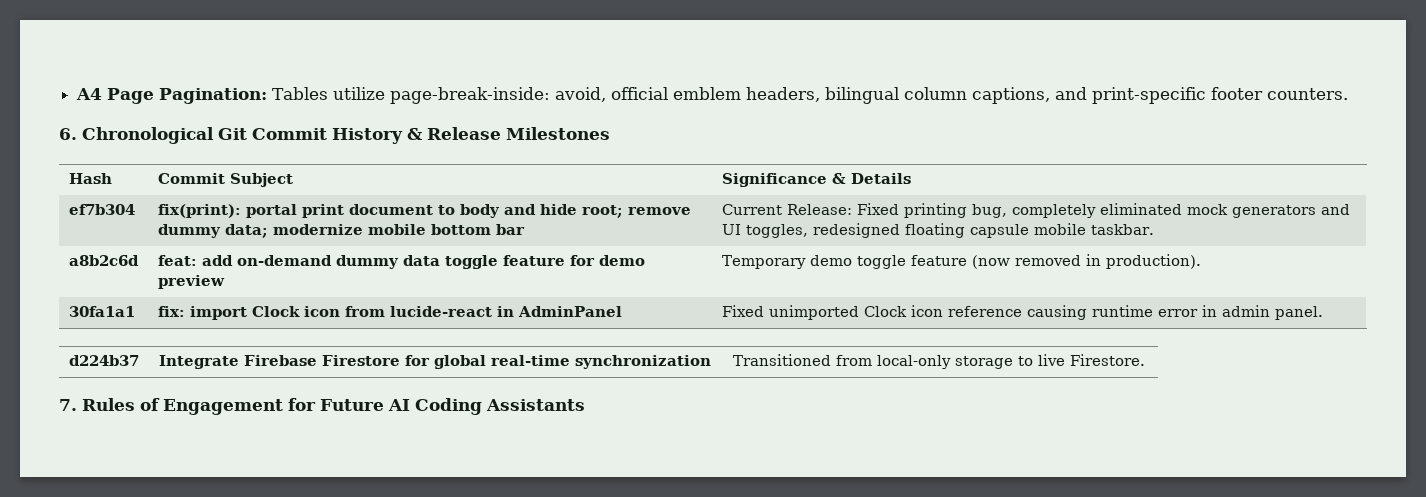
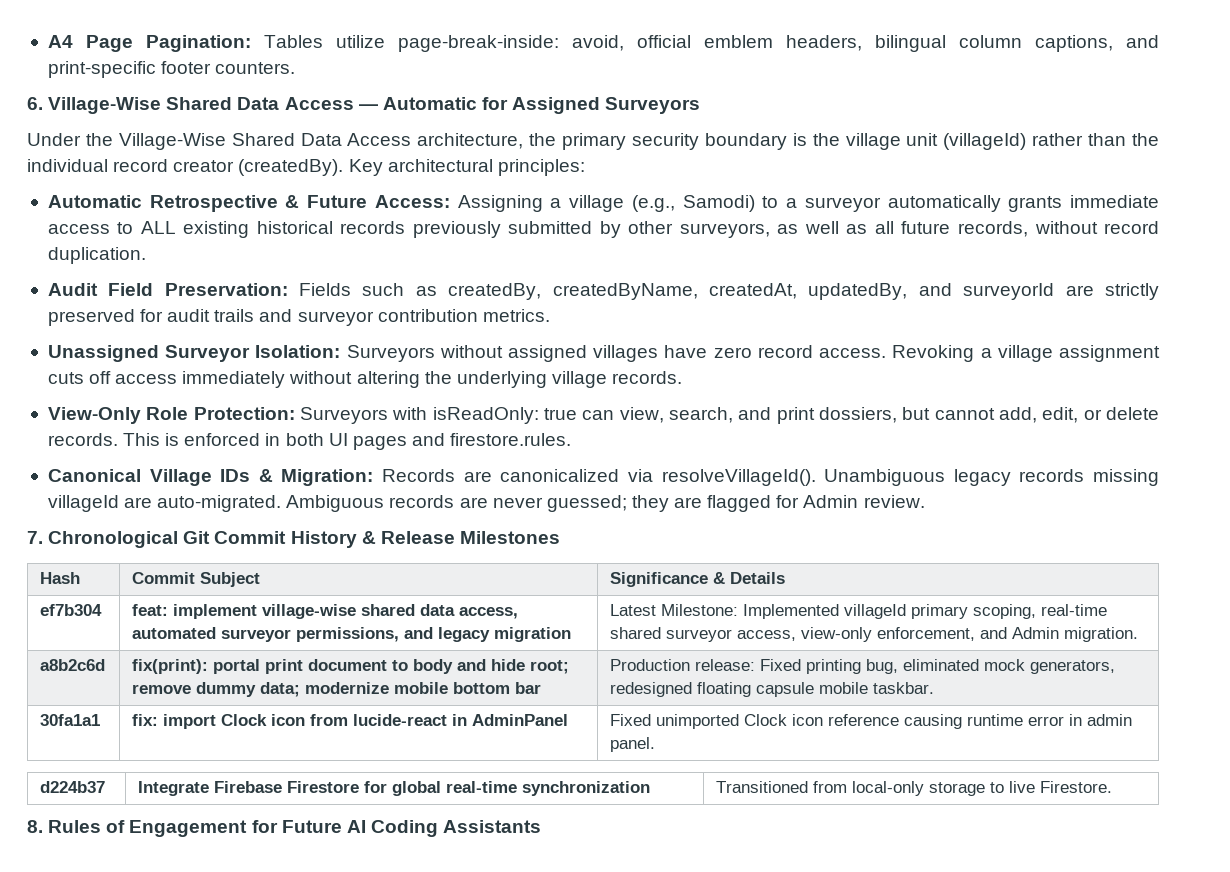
(77, 134) none -> [48,97,701,114] [27,133,1160,150] [27,159,585,176] [47,195,1160,212] [47,221,1160,238] [47,247,146,264] [47,283,1159,300] [47,309,550,326] [47,345,1160,362] [47,371,683,388] [47,407,1159,424] [47,433,572,450] [47,469,1159,486] [47,495,925,512] [27,531,43,544] Village-Wise Shared Data Access — Automatic for Assigned Surveyors // Under the Village-Wise Shared Data Access architecture, the primary security boundary is the village unit (villageId) rather than the individual record creator (createdBy). Key architectural principles: // Automatic Retrospective & Future Access: Assigning a village (e.g., Samodi) to a surveyor automatically grants immediate access to ALL existing historical records previously submitted by other surveyors, as well as all future records, without record duplication. // Audit Field Preservation: Fields such as createdBy, createdByName, createdAt, updatedBy, and surveyorId are strictly preserved for audit trails and surveyor contribution metrics. // Unassigned Surveyor Isolation: Surveyors without assigned villages have zero record access. Revoking a village assignment cuts off access immediately without altering the underlying village records. // View-Only Role Protection: Surveyors with isReadOnly: true can view, search, and print dossiers, but cannot add, edit, or delete records. This is enforced in both UI pages and firestore.rules. // Canonical Village IDs & Migration: Records are canonicalized via resolveVillageId(). Unambiguous legacy records missing villageId are auto-migrated. Ambiguous records are never guessed; they are flagged for Admin review. // 7.
(135, 209) none -> [132,604,519,619] [132,627,572,642] [610,604,1108,619] [610,627,1139,642] [40,659,106,671] | feat: implement village-wise shared data access, automated surveyor permissions, and legacy migration | Latest Milestone: Implemented villageId primary scoping, real-time shared surveyor access, view-only enforcement, and Admin migration. // a8b2c6d
[721,204,852,215] Current Release: -> [610,659,756,671] Production release:
[1011,204,1096,218] completely -> (899, 666) none
[1231,204,1350,218] [721,224,808,238] generators and UI toggles, -> [1030,660,1116,674] generators,
[68,255,139,266] [157,255,645,269] [157,275,225,289] [721,254,1201,269] // a8b2c6d | feat: add on-demand dummy data toggle feature for demo preview | Temporary demo toggle feature (now removed in production). -> (935, 688) none
[59,399,77,411] 7. -> [27,820,43,833] 8.

